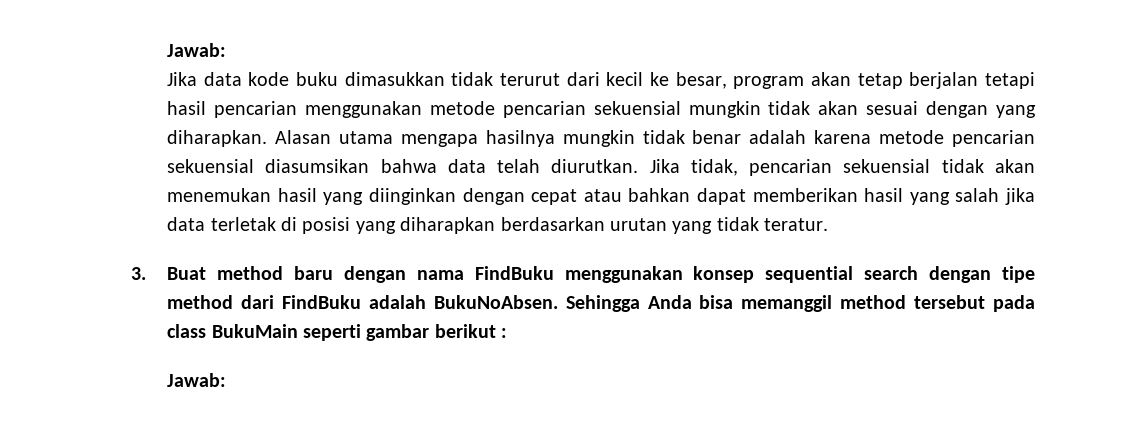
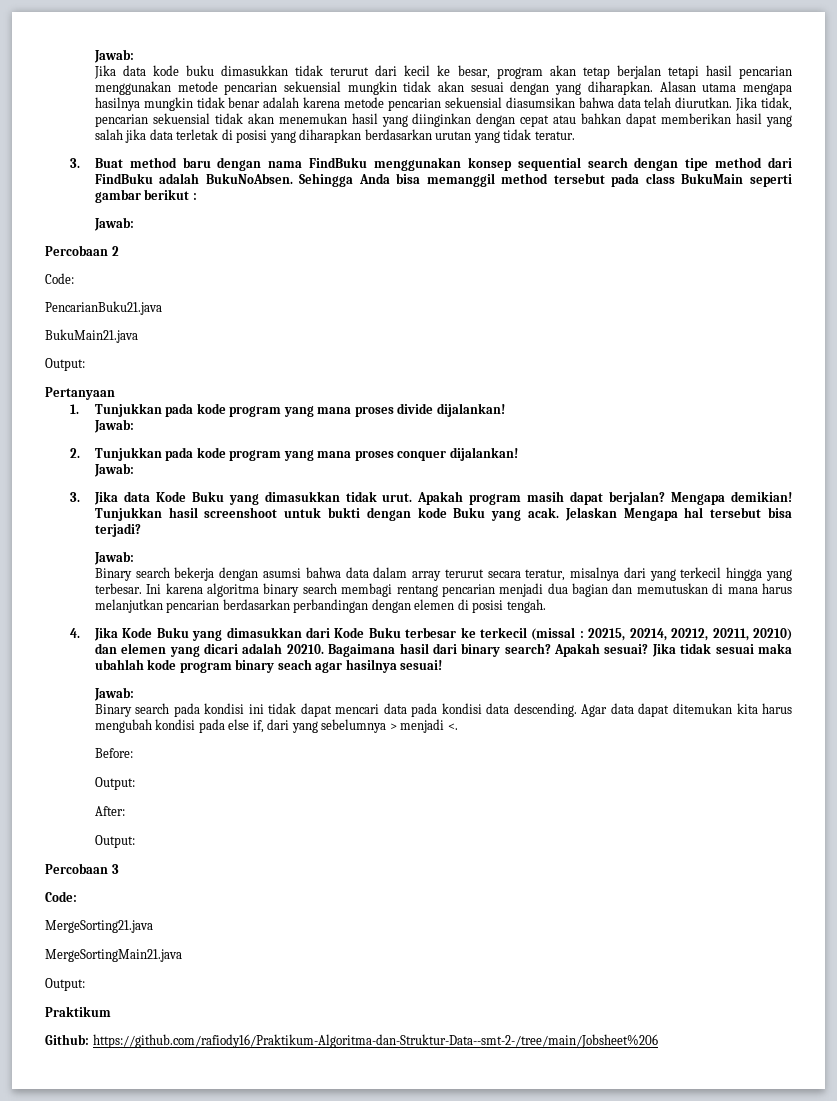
(227, 380) none -> [45,245,119,256] [45,273,74,284] [45,301,162,315] [45,329,138,343] [45,358,85,371] [45,387,115,400] [69,403,505,417] [93,419,134,433] [69,447,518,461] [93,463,134,477] [69,491,792,505] [94,507,793,521] [94,523,141,537] [93,551,134,565] [94,567,792,581] [94,583,793,597] [94,599,546,613] [69,627,792,641] [94,643,793,657] [94,659,443,673] [93,687,134,701] [94,703,792,717] [94,719,458,733] [94,748,133,758] [94,777,135,790] [94,806,125,816] [94,835,135,848] [45,863,119,874] [45,891,77,902] [45,920,153,933] [45,949,182,962] [45,978,85,991] [45,1006,111,1017] [45,1034,658,1048] // Percobaan 2 // Code: // PencarianBuku21.java // BukuMain21.java // Output: // Pertanyaan // 1. Tunjukkan pada kode program yang mana proses divide dijalankan! // Jawab: // 2. Tunjukkan pada kode program yang mana proses conquer dijalankan! // Jawab: // 3. Jika data Kode Buku yang dimasukkan tidak urut. Apakah program masih dapat berjalan? Mengapa demikian! Tunjukkan hasil screenshoot untuk bukti dengan kode Buku yang acak. Jelaskan Mengapa hal tersebut bisa terjadi? // Jawab: // Binary search bekerja dengan asumsi bahwa data dalam array terurut secara teratur, misalnya dari yang terkecil hingga yang terbesar. Ini karena algoritma binary search membagi rentang pencarian menjadi dua bagian dan memutuskan di mana harus melanjutkan pencarian berdasarkan perbandingan dengan elemen di posisi tengah. // 4. Jika Kode Buku yang dimasukkan dari Kode Buku terbesar ke terkecil (missal : 20215, 20214, 20212, 20211, 20210) dan elemen yang dicari adalah 20210. Bagaimana hasil dari binary search? Apakah sesuai? Jika tidak sesuai maka ubahlah kode program binary seach agar hasilnya sesuai! // Jawab: // Binary search pada kondisi ini tidak dapat mencari data pada kondisi data descending. Agar data dapat ditemukan kita harus mengubah kondisi pada else if, dari yang sebelumnya > menjadi <. // Before: // Output: // After: // Output: // Percobaan 3 // Code: // MergeSorting21.java // MergeSortingMain21.java // Output: // Praktikum // Github: https://github.com/rafiody16/Praktikum-Algoritma-dan-Struktur-Data--smt-2-/tree/main/Jobsheet%206

